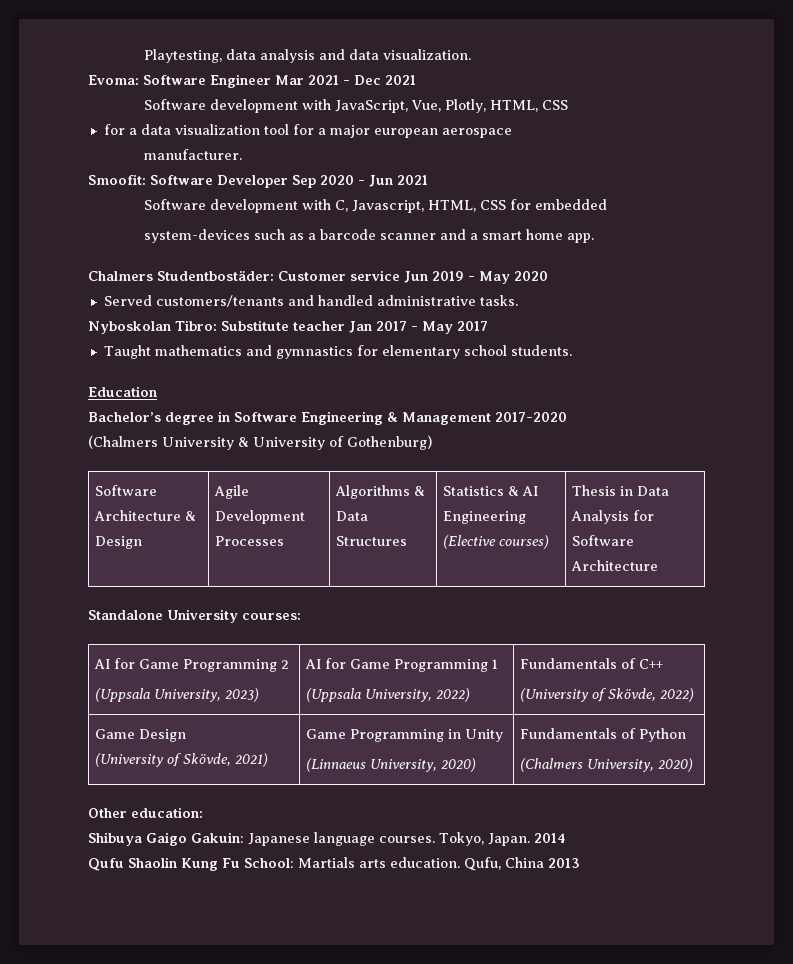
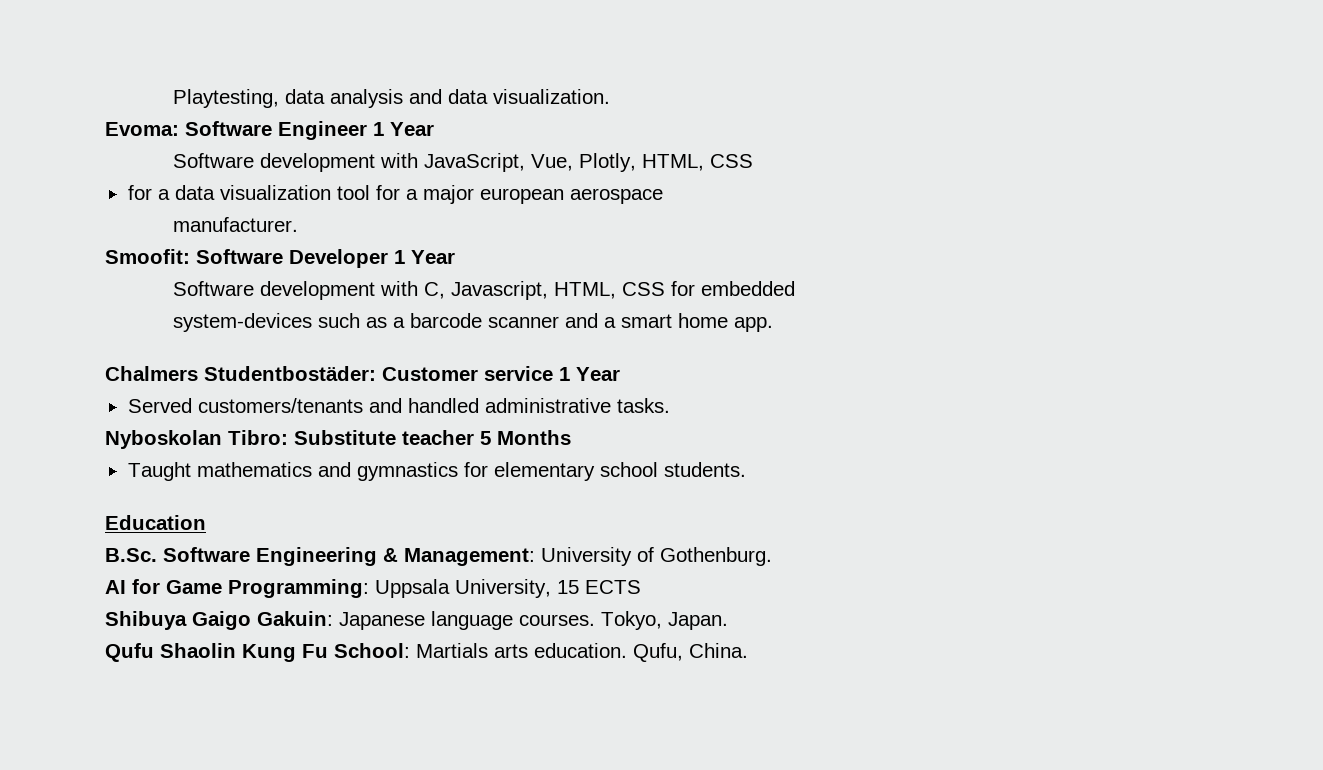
[275,75,416,85] Mar 2021 - Dec 2021 -> [373,122,434,136] 1 Year
[292,175,428,188] Sep 2020 - Jun 2021 -> [394,250,455,264] 1 Year
[404,271,548,284] Jun 2019 - May 2020 -> [559,367,620,381] 1 Year
[349,321,488,334] Jan 2017 - May 2017 -> [480,430,571,445] 5 Months
[88,411,567,425] [88,435,432,450] [94,485,157,496] [93,510,196,521] [94,536,142,549] [213,485,249,499] [214,510,305,524] [214,536,284,546] [334,485,425,499] [335,511,368,521] [335,536,407,546] [442,486,538,496] [442,511,526,524] [442,535,549,549] [571,485,669,496] [570,510,654,524] [571,535,634,546] [570,560,658,571] [88,609,301,623] [93,658,289,672] [94,688,259,702] [304,658,498,672] [305,688,470,702] [519,658,663,669] [519,688,694,702] [94,729,186,742] [94,753,268,767] [305,729,503,742] [305,758,476,772] [519,728,686,742] [519,758,693,772] [88,807,203,818] Bachelor’s degree in Software Engineering & Management 2017-2020 // (Chalmers University & University of Gothenburg) // Software Architecture & Design | Agile Development Processes | Algorithms & Data Structures | Statistics & AI Engineering (Elective courses) | Thesis in Data Analysis for Software Architecture // Standalone University courses: // AI for Game Programming 2 // (Uppsala University, 2023) | AI for Game Programming 1 // (Uppsala University, 2022) | Fundamentals of C++ // (University of Skövde, 2022) // Game Design // (University of Skövde, 2021) | Game Programming in Unity // (Linnaeus University, 2020) | Fundamentals of Python // (Chalmers University, 2020) // Other education: -> [105,547,772,566] [105,579,641,598] B.Sc. Software Engineering & Management: University of Gothenburg. // AI for Game Programming: Uppsala University, 15 ECTS
[533,833,565,843] 2014 -> (728, 621) none
[505,857,580,868] China 2013 -> [689,643,748,658] China.

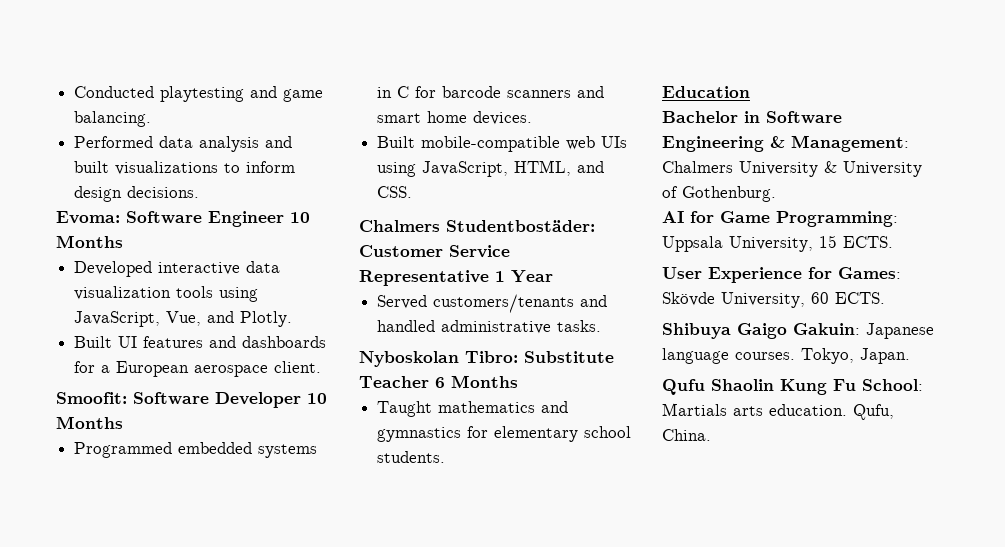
[172,89,610,108] [105,121,434,140] [172,153,753,172] [127,185,564,204] Playtesting, data analysis and data visualization. // Evoma: Software Engineer 1 Year // Software development with JavaScript, Vue, Plotly, HTML, CSS // for a data visualization tool for a major european -> [74,86,324,102] [74,111,152,127] [74,136,293,152] [74,161,296,175] [74,186,200,202] [56,211,310,227] [56,235,123,248] [74,261,281,277] [74,286,259,302] [74,311,293,327] [74,336,327,348] [74,361,190,377] Conducted playtesting and game balancing. // Performed data analysis and built visualizations to inform design decisions. // Evoma: Software Engineer 10 Months // Developed interactive data visualization tools using JavaScript, Vue, and Plotly. // Built UI features and dashboards for a European
[172,217,298,232] // manufacturer. -> [274,361,322,373] client.
[394,250,455,264] [172,281,795,300] [172,313,773,332] 1 Year // Software development with C, Javascript, HTML, CSS for embedded // system-devices such as a barcode scanner and a smart home app. -> [307,393,327,404] [56,416,123,429] [74,442,318,458] [377,86,605,98] [377,111,533,125] [377,136,628,152] [377,160,605,177] [377,186,413,198] 10 Months // Programmed embedded systems in C for barcode scanners and smart home devices. // Built mobile-compatible web UIs using JavaScript, HTML, and CSS.
[484,366,553,381] service -> [449,245,510,258] [359,270,489,286] Service Representative
[402,430,491,445] teacher 5 -> [359,376,445,388] Teacher 6
[105,548,157,562] B.Sc. -> [662,111,760,123] Bachelor in
(535, 557) none -> [662,161,837,177] Chalmers University &
[585,580,641,594] ECTS -> [843,236,893,248] [662,267,901,283] [662,292,885,308] ECTS. // User Experience for Games: Skövde University, 60 ECTS.

